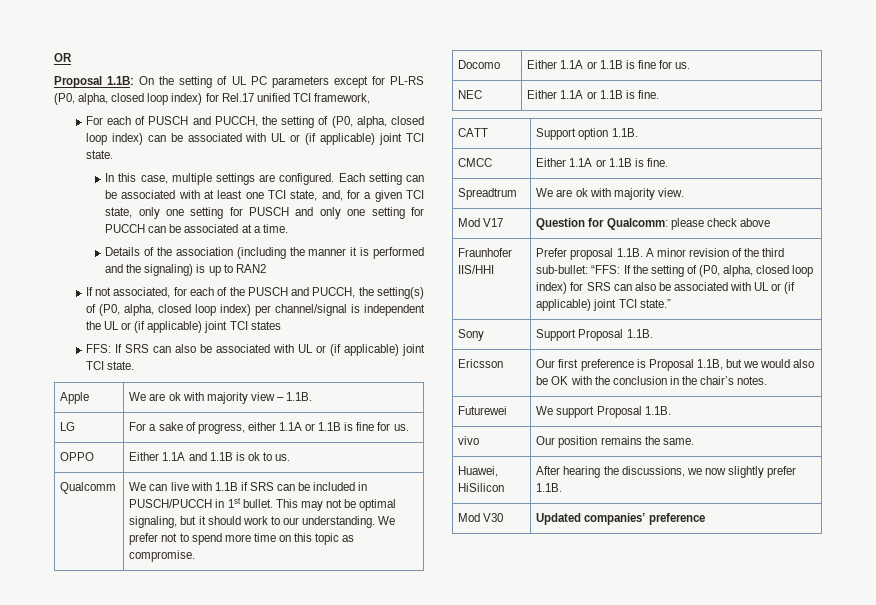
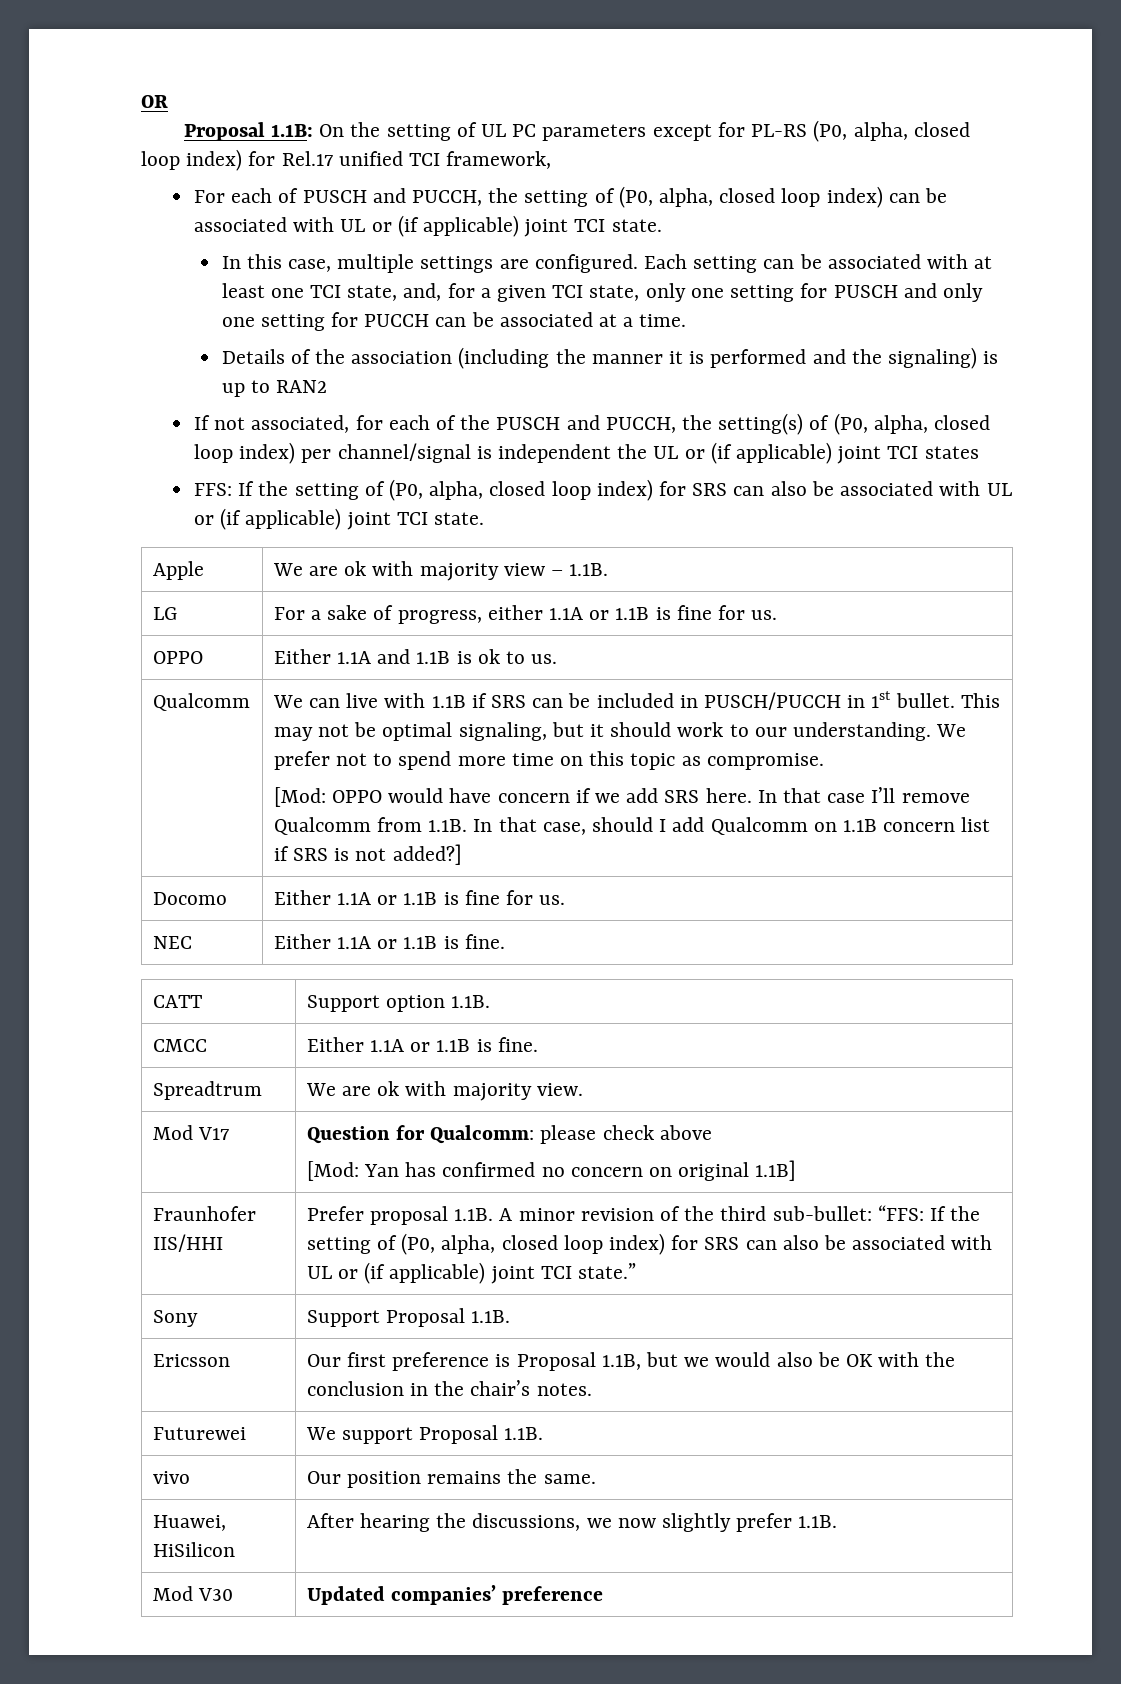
(122, 348) none -> [258,479,687,501] the setting of (P0, alpha, closed loop index) for
(196, 556) none -> [273,787,970,807] [273,817,991,835] [273,844,462,865] // [Mod: OPPO would have concern if we add SRS here. In that case I’ll remove Qualcomm from 1.1B. In that case, should I add Qualcomm on 1.1B concern list if SRS is not added?]
(770, 222) none -> [306,1160,797,1181] // [Mod: Yan has confirmed no concern on original 1.1B]

